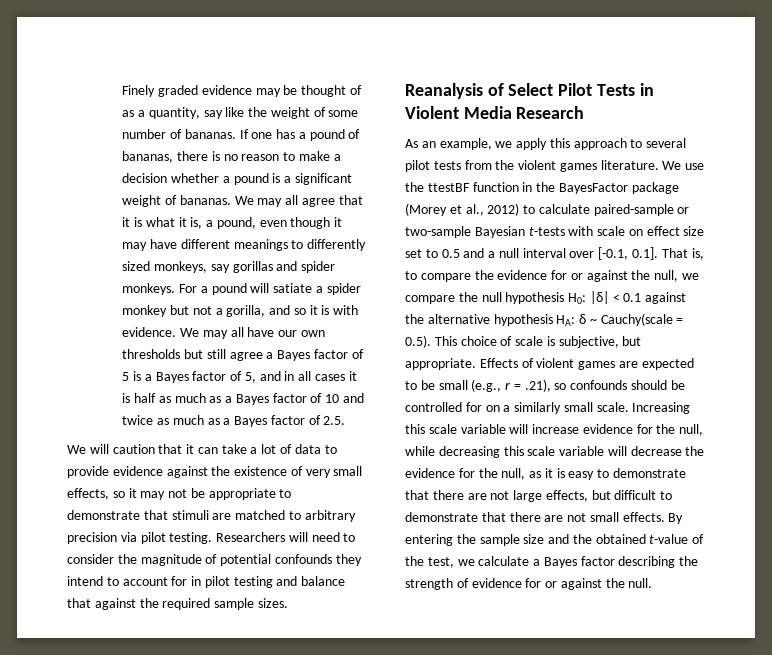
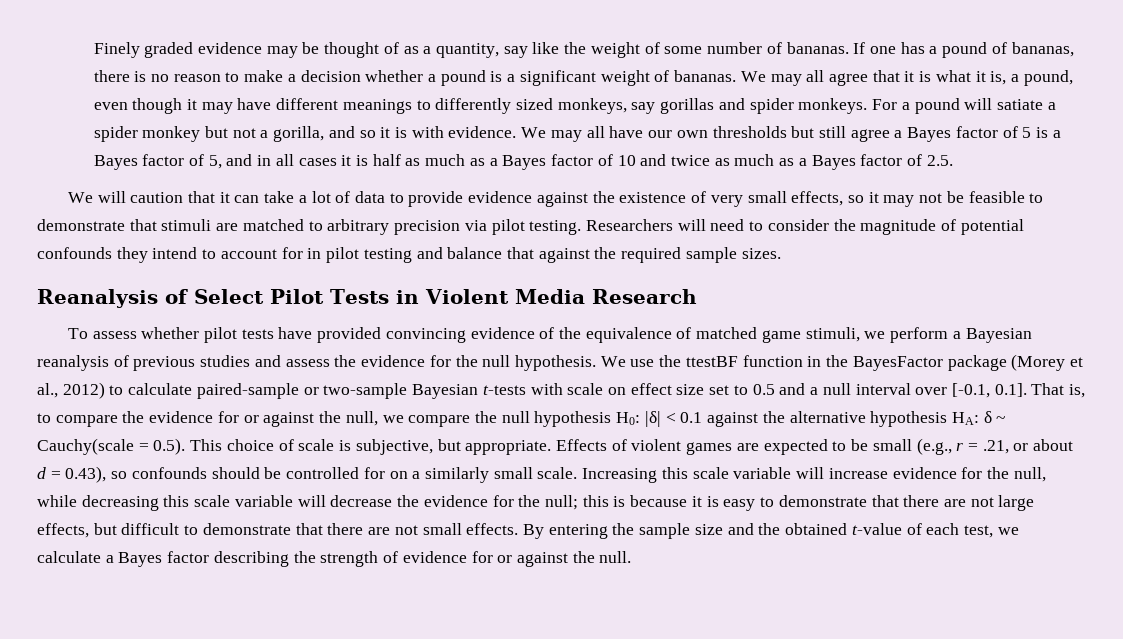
[208,488,276,500] appropriate -> [968,191,1025,203] feasible
[405,138,687,150] [405,160,659,172] As an example, we apply this approach to several pilot tests from the violent games literature. -> [67,327,1032,343] [37,355,596,371] To assess whether pilot tests have provided convincing evidence of the equivalence of matched game stimuli, we perform a Bayesian reanalysis of previous studies and assess the evidence for the null hypothesis.
[524,379,551,392] .21), -> [982,439,1074,454] [37,466,107,483] .21, or about d = 0.43),
[501,468,542,480] null, as -> [544,495,688,510] null; this is because
[405,556,424,566] the -> [926,523,960,535] each

